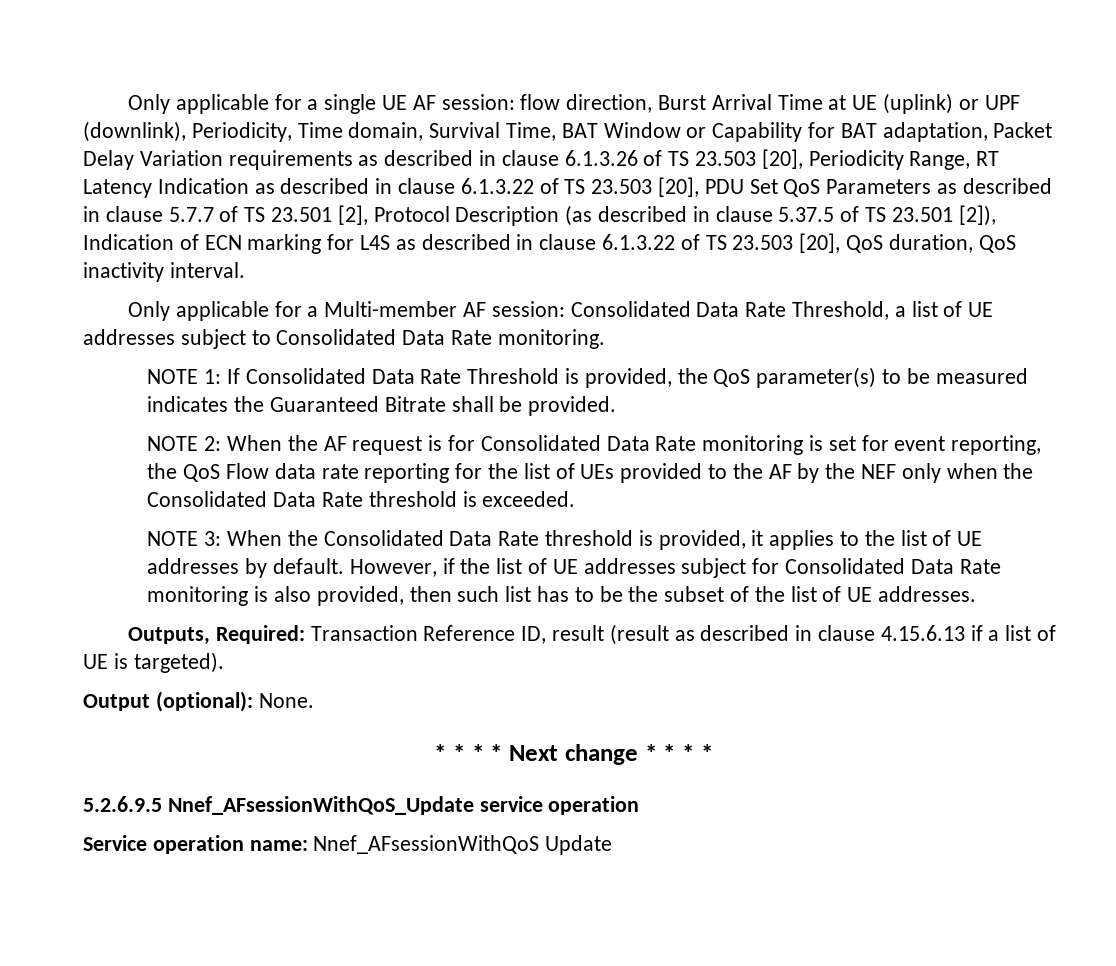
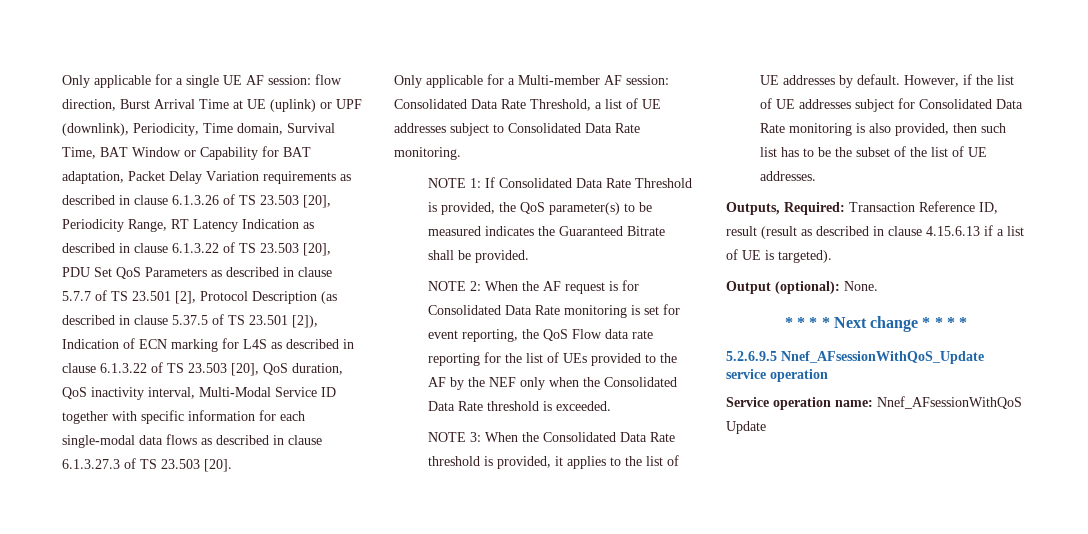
[169,262,245,278] interval. -> [148,387,336,399] [62,410,305,424] [62,434,322,448] [62,458,232,472] interval, Multi-Modal Service ID together with specific information for each single-modal data flows as described in clause 6.1.3.27.3 of TS 23.503 [20].

